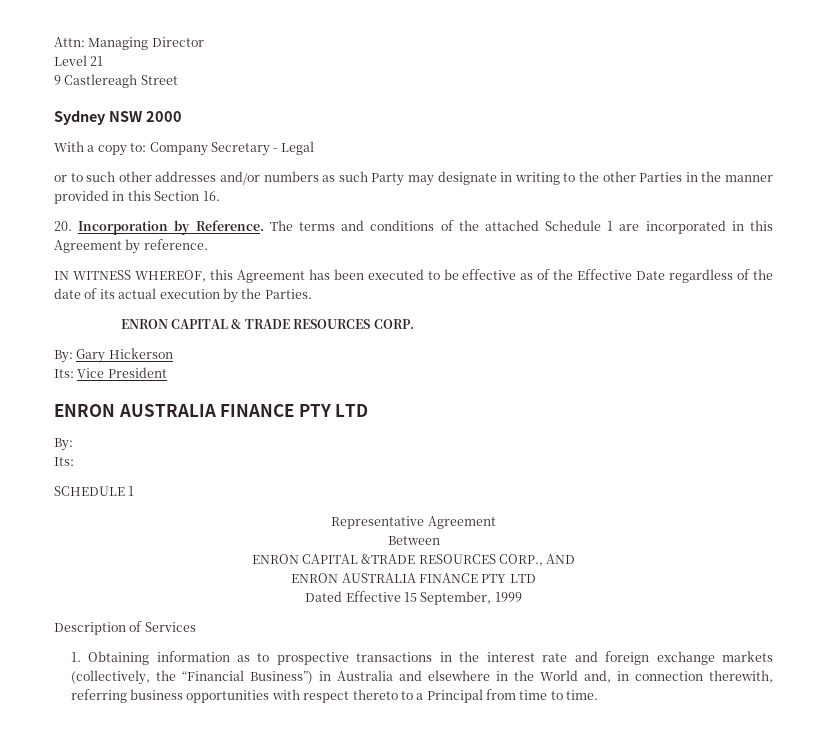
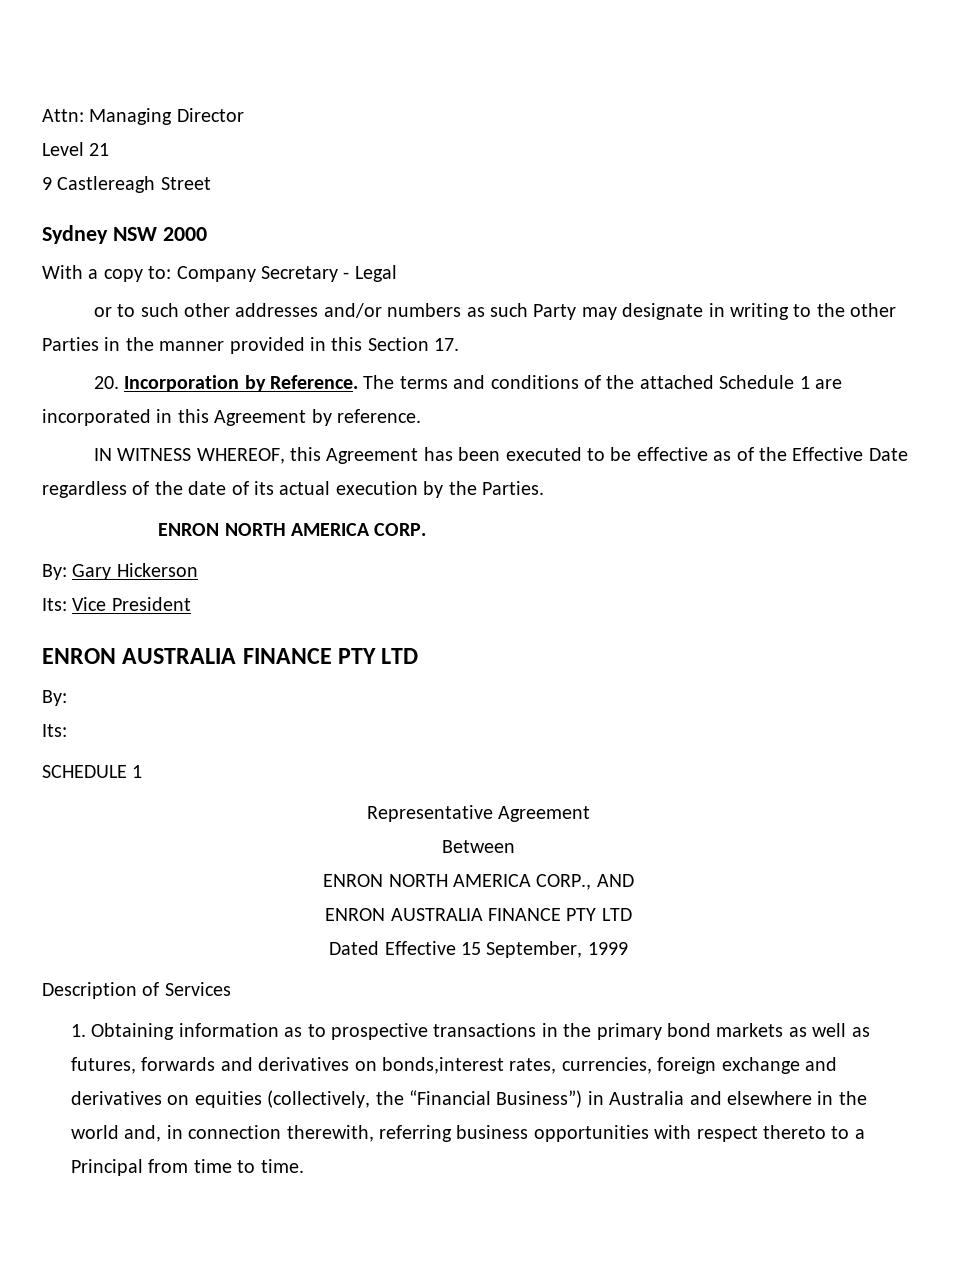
[202,191,220,201] 16. -> [434,338,460,351] 17.
[171,319,371,329] CAPITAL & TRADE RESOURCES -> [224,523,370,536] NORTH AMERICA
[301,554,496,564] CAPITAL &TRADE RESOURCES -> [388,874,531,887] NORTH AMERICA
[486,651,773,665] interest rate and foreign exchange markets -> [596,1023,870,1040] [71,1057,838,1074] [71,1091,262,1108] primary bond markets as well as futures, forwards and derivatives on bonds,interest rates, currencies, foreign exchange and derivatives on equities
[539,670,578,681] World -> [71,1125,120,1139] world

